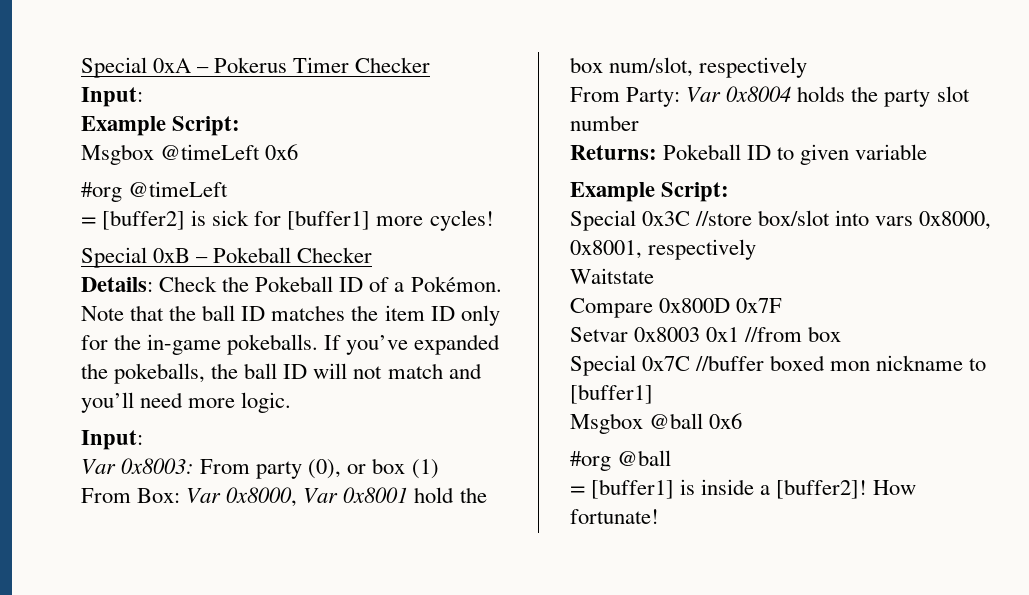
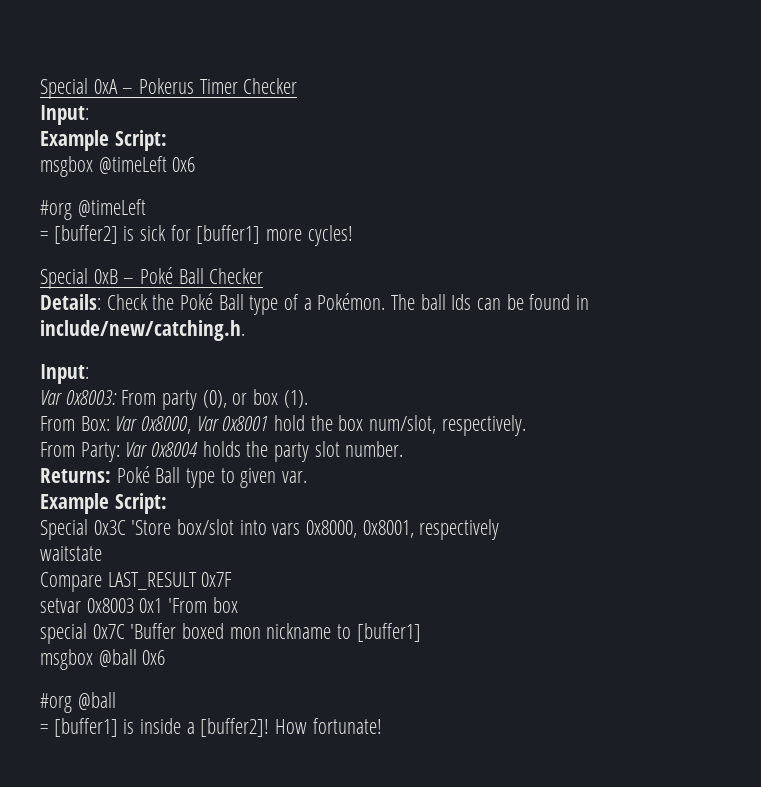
[81,144,154,165] Msgbox -> [40,156,93,177] msgbox
[213,247,292,263] Pokeball -> [140,267,204,284] Poké Ball
[255,276,502,292] [81,305,500,326] [81,334,501,355] [81,363,482,384] [81,392,292,413] Pokeball ID of a Pokémon. Note that the ball ID matches the item ID only for the in-game pokeballs. If you’ve expanded the pokeballs, the ball ID will not match and you’ll need more logic. -> [180,293,590,315] [40,320,245,341] Poké Ball type of a Pokémon. The ball Ids can be found in include/new/catching.h.
[411,459,439,479] (1) -> [283,390,308,408] (1).
[699,57,808,78] respectively -> [441,415,526,436] respectively.
[570,115,639,131] number -> [345,441,404,457] number.
[663,144,772,160] Pokeball ID -> [116,466,216,488] Poké Ball type
[855,144,928,160] variable -> [282,471,308,483] var.
[695,211,753,226] //store -> [131,520,172,535] 'Store
[570,268,654,284] Waitstate -> [40,546,102,561] waitstate
[659,298,731,313] 0x800D -> [107,572,197,590] LAST_RESULT
[570,327,628,342] Setvar -> [40,598,81,613] setvar
[744,327,803,342] //from -> [168,598,208,613] 'From
[570,355,765,376] Special 0x7C //buffer -> [40,623,177,644] special 0x7C 'Buffer
[570,413,643,434] Msgbox -> [40,649,93,670] msgbox

